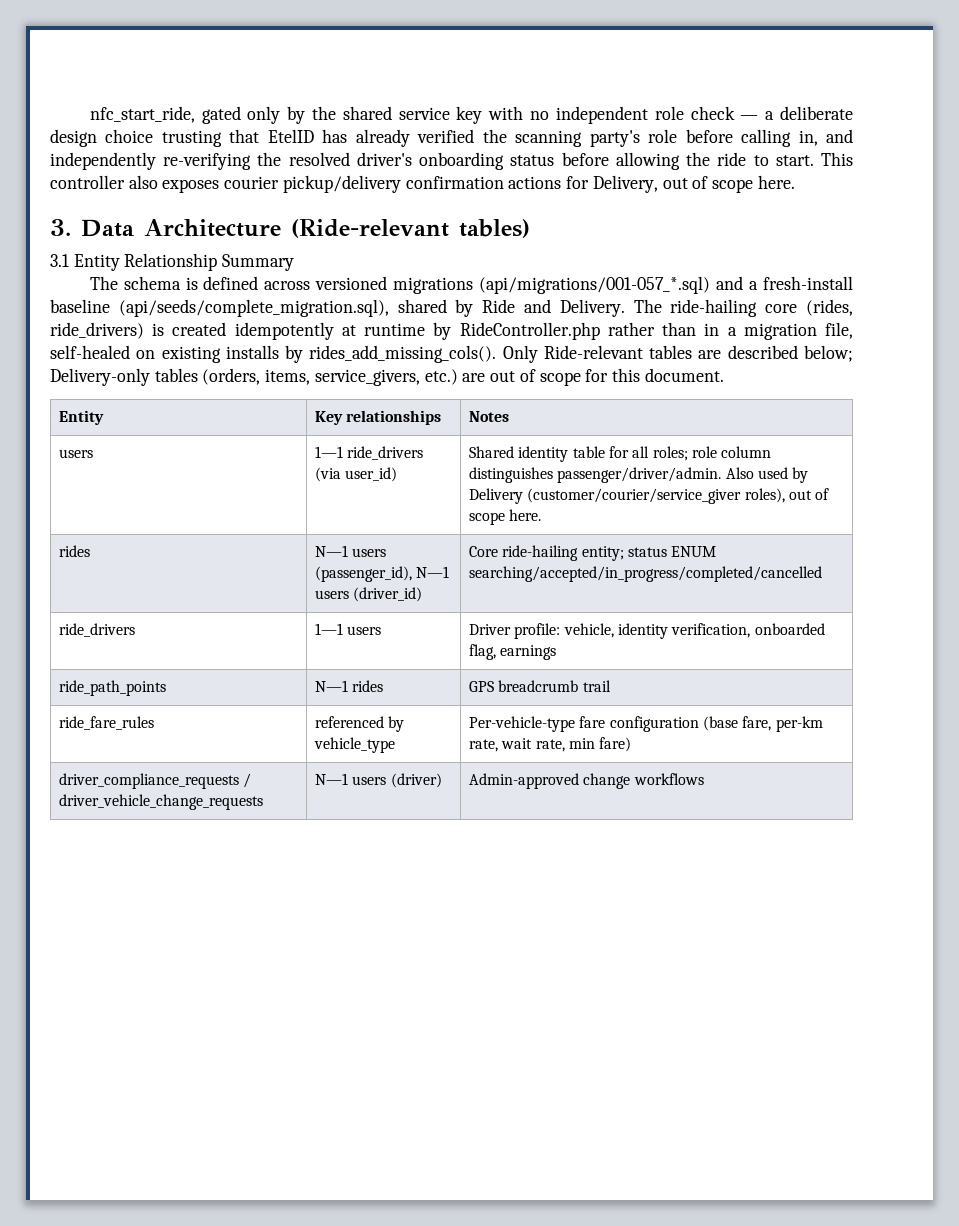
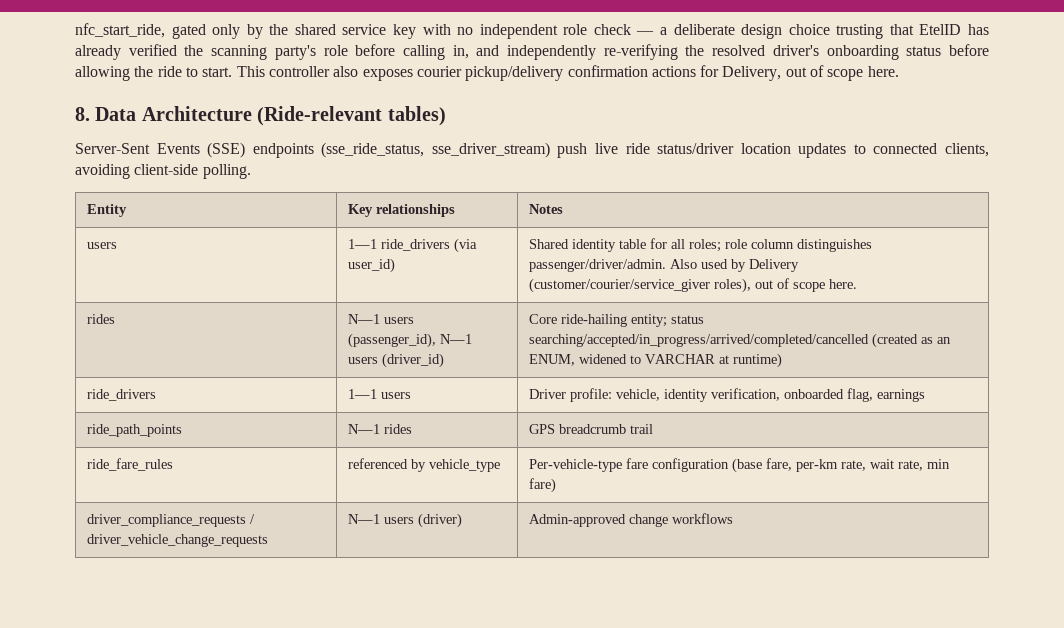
[50,219,71,236] 3. -> [75,107,90,121] 8.
[50,253,295,271] [89,276,853,294] [50,299,853,317] [50,322,854,340] [50,345,853,363] [50,368,724,386] 3.1 Entity Relationship Summary // The schema is defined across versioned migrations (api/migrations/001-057_*.sql) and a fresh-install baseline (api/seeds/complete_migration.sql), shared by Ride and Delivery. The ride-hailing core (rides, ride_drivers) is created idempotently at runtime by RideController.php rather than in a migration file, self-healed on existing installs by rides_add_missing_cols(). Only Ride-relevant tables are described below; Delivery-only tables (orders, items, service_givers, etc.) are out of scope for this document. -> [75,142,989,158] [75,164,251,179] Server-Sent Events (SSE) endpoints (sse_ride_status, sse_driver_stream) push live ride status/driver location updates to connected clients, avoiding client-side polling.
[671,546,717,557] [468,566,822,582] ENUM searching/accepted/in_progress/completed/cancelled -> [529,333,952,348] [529,353,783,368] searching/accepted/in_progress/arrived/completed/cancelled (created as an ENUM, widened to VARCHAR at runtime)

